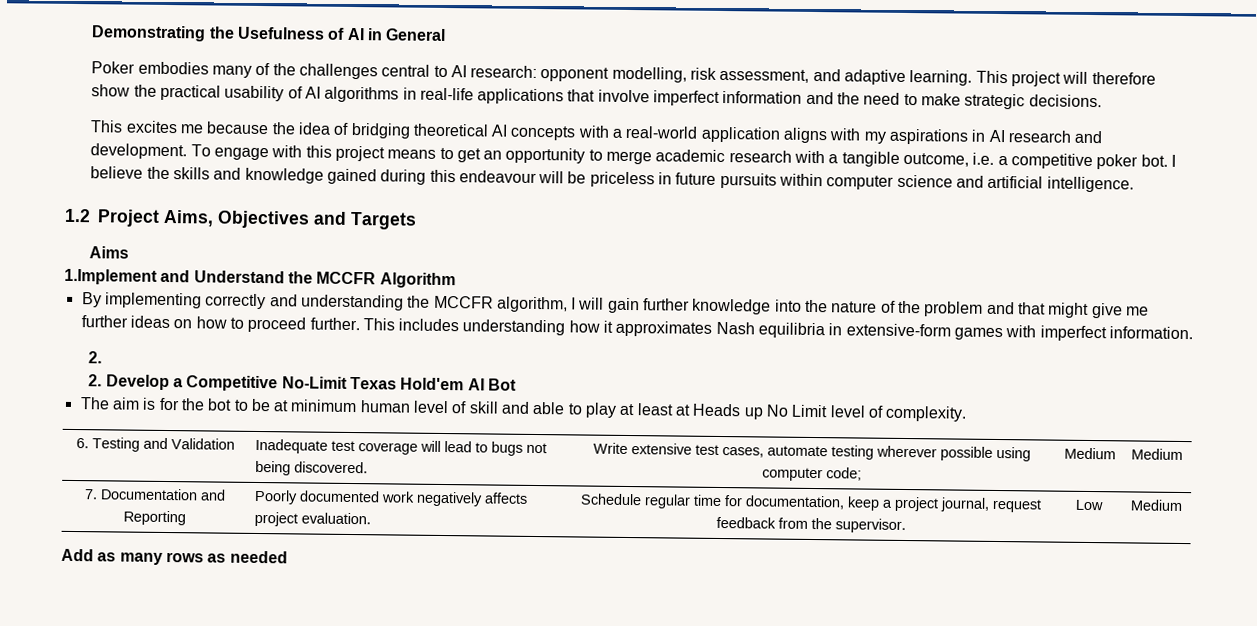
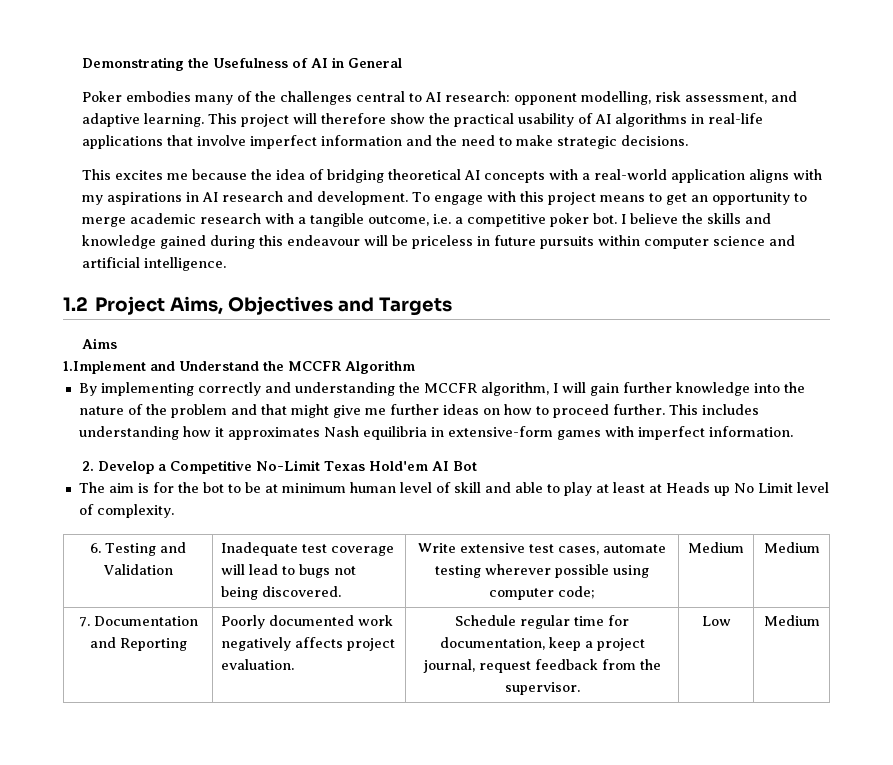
[88,374,103,387] // 2. -> (95, 466) none
[61,548,288,565] // Add as many rows as needed -> (820, 620) none

